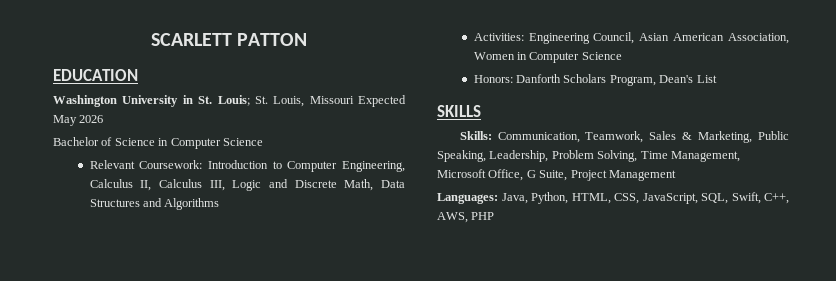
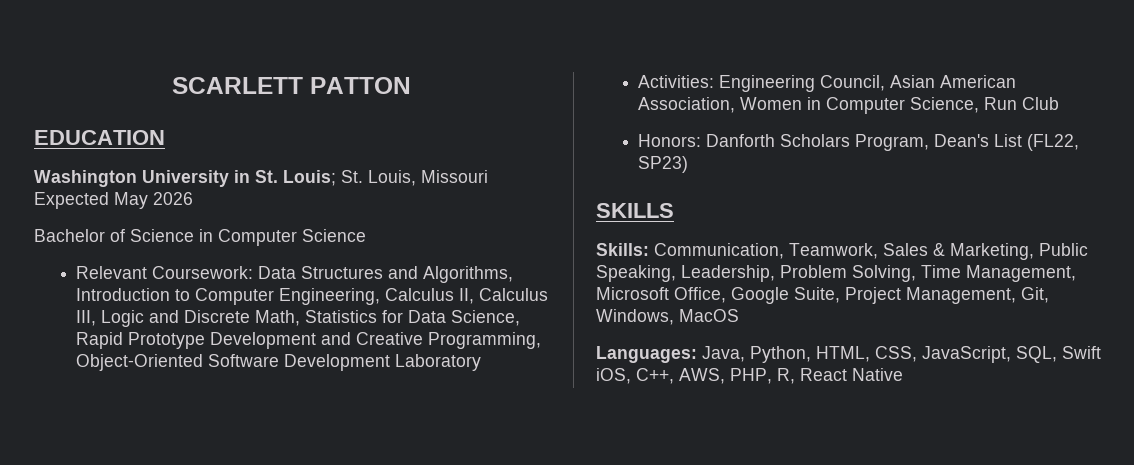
(203, 164) none -> [258,266,514,283] Data Structures and Algorithms,
[381,180,405,188] [89,198,220,210] Data Structures and Algorithms -> [305,310,521,326] [76,332,542,349] [76,354,482,371] Statistics for Data Science, Rapid Prototype Development and Creative Programming, Object-Oriented Software Development Laboratory
[581,52,622,60] Science -> [910,97,1060,113] Science, Run Club
(717, 79) none -> [1027,134,1080,151] [638,156,689,173] (FL22, SP23)
[526,170,536,178] G -> [731,287,789,304] Google
[608,170,676,181] Management -> [906,287,1049,304] [596,309,739,325] Management, Git, Windows, MacOS
[731,192,789,204] [437,212,495,223] Swift, C++, AWS, PHP -> [1062,346,1101,359] [596,368,903,384] Swift iOS, C++, AWS, PHP, R, React Native

